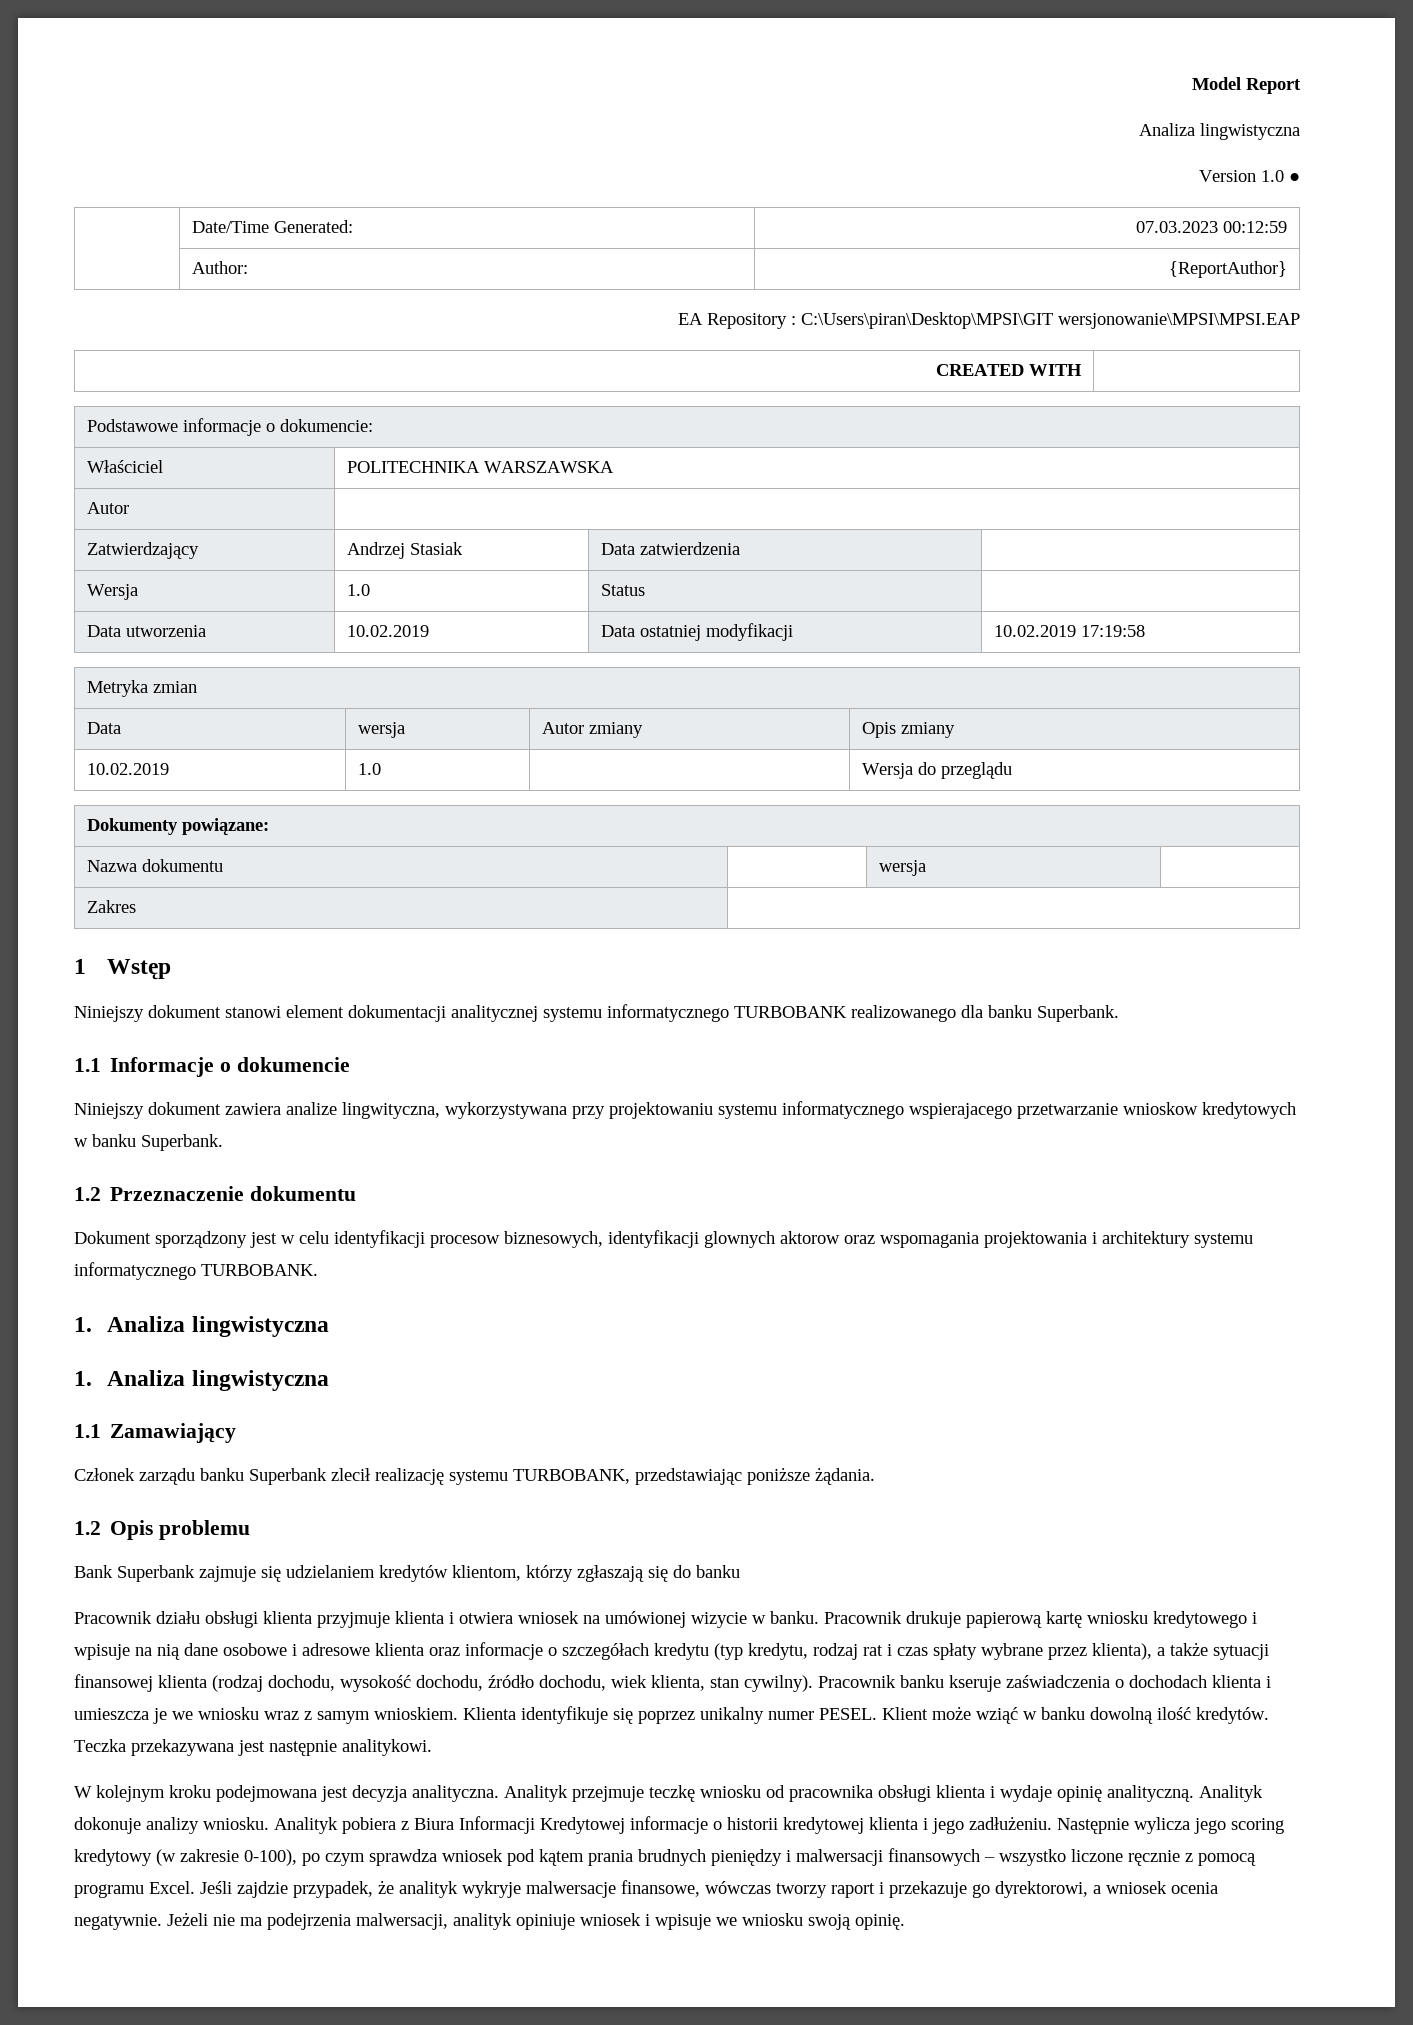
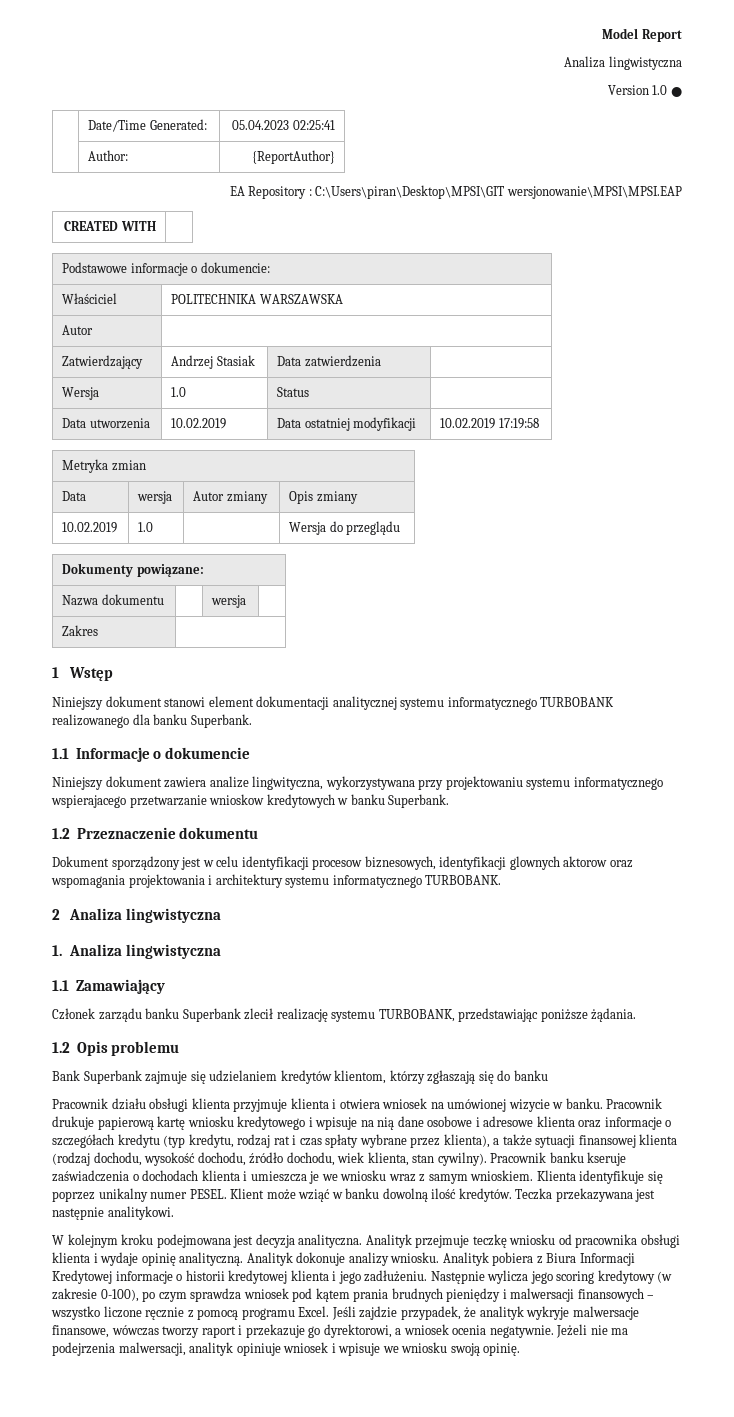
[1136,221,1288,233] 07.03.2023 00:12:59 -> [232,120,335,130] 05.04.2023 02:25:41
[74,1317,92,1332] 1. -> [52,909,60,920] 2

